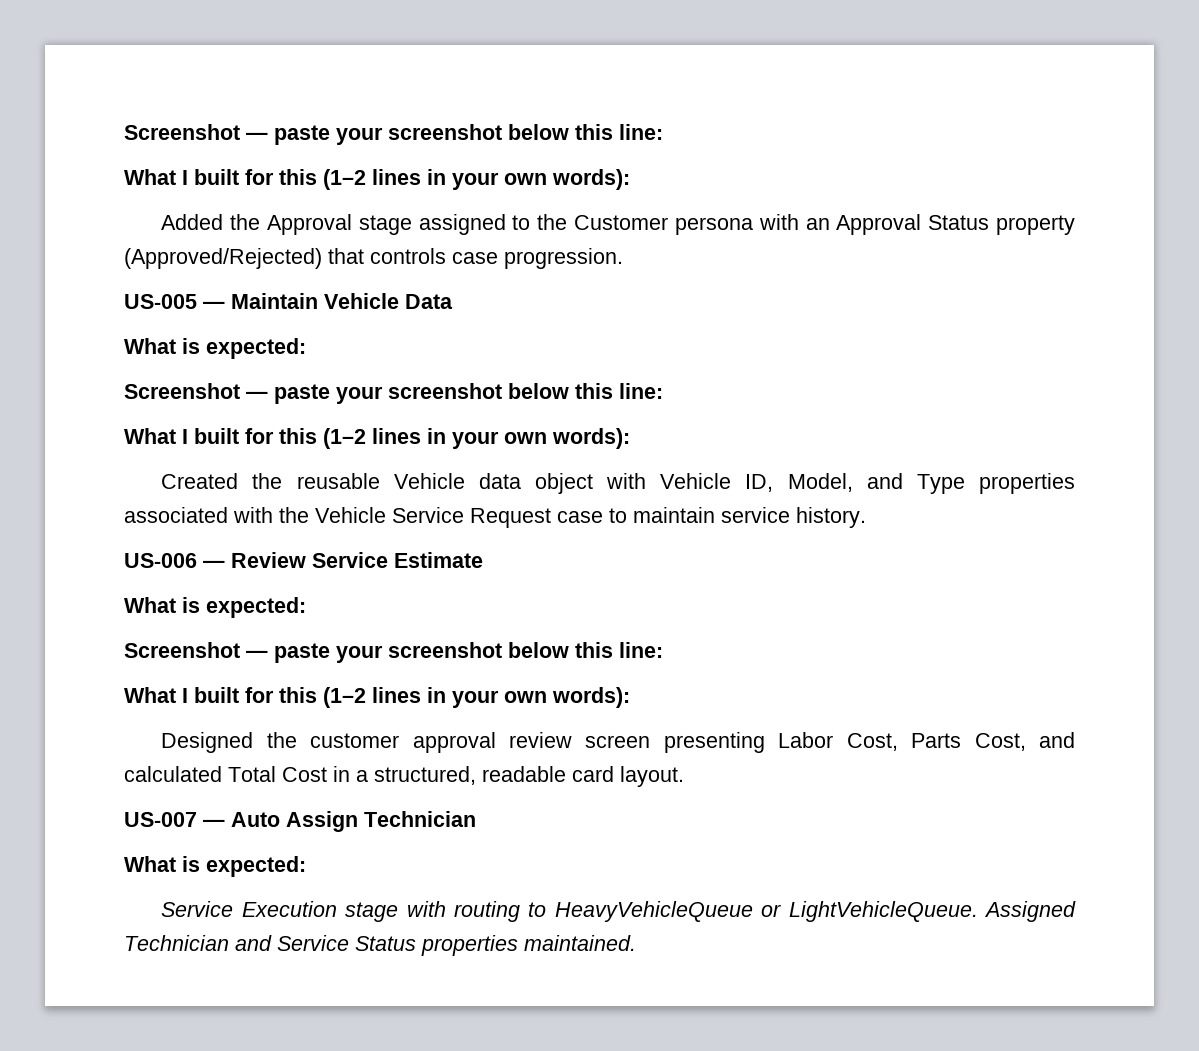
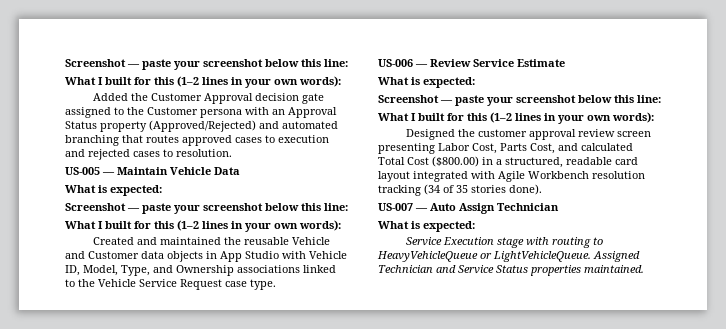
[266,214,412,235] Approval stage -> [150,93,324,104] Customer Approval decision gate
[328,248,623,269] that controls case progression. -> [259,121,338,129] [65,135,329,146] [65,149,232,160] and automated branching that routes approved cases to execution and rejected cases to resolution.
(239, 481) none -> [136,237,221,245] and maintained
[478,473,1076,494] [124,507,273,523] data object with Vehicle ID, Model, and Type properties associated with -> [65,251,347,262] [65,265,336,276] [65,279,75,287] and Customer data objects in App Studio with Vehicle ID, Model, Type, and Ownership associations linked to
[609,507,866,528] to maintain service history. -> [250,279,276,290] type.
(327, 774) none -> [432,156,479,167] ($800.00)
[620,766,684,787] layout. -> [378,171,645,182] [378,184,542,196] layout integrated with Agile Workbench resolution tracking (34 of 35 stories done).

